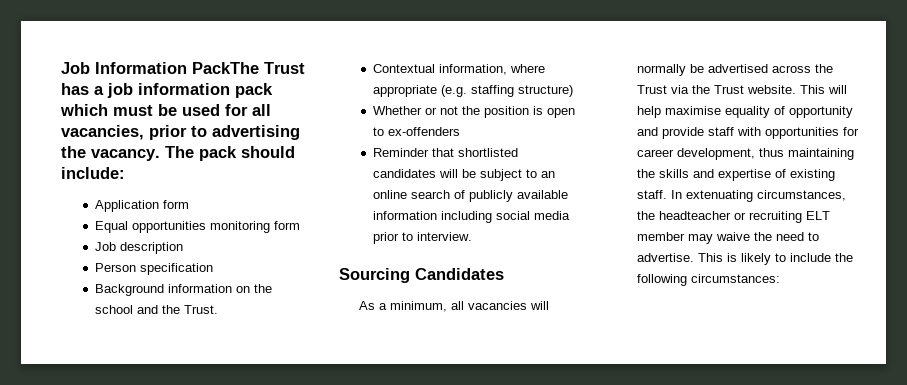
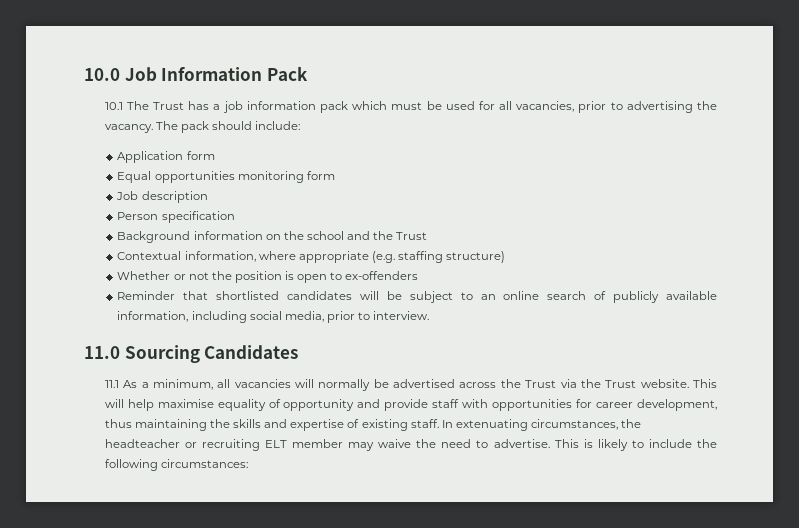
(61, 68) none -> [84,68,120,81] 10.0
[192,62,259,74] PackThe -> [266,66,308,81] [104,101,149,110] Pack // 10.1 The
[183,305,218,314] Trust. -> [396,232,428,240] Trust
[372,211,437,220] information -> [117,311,189,322] information,
[533,211,570,220] media -> [284,311,324,322] media,
(472, 236) none -> [84,346,120,359] 11.0
(504, 274) none -> [104,380,119,388] 11.1

